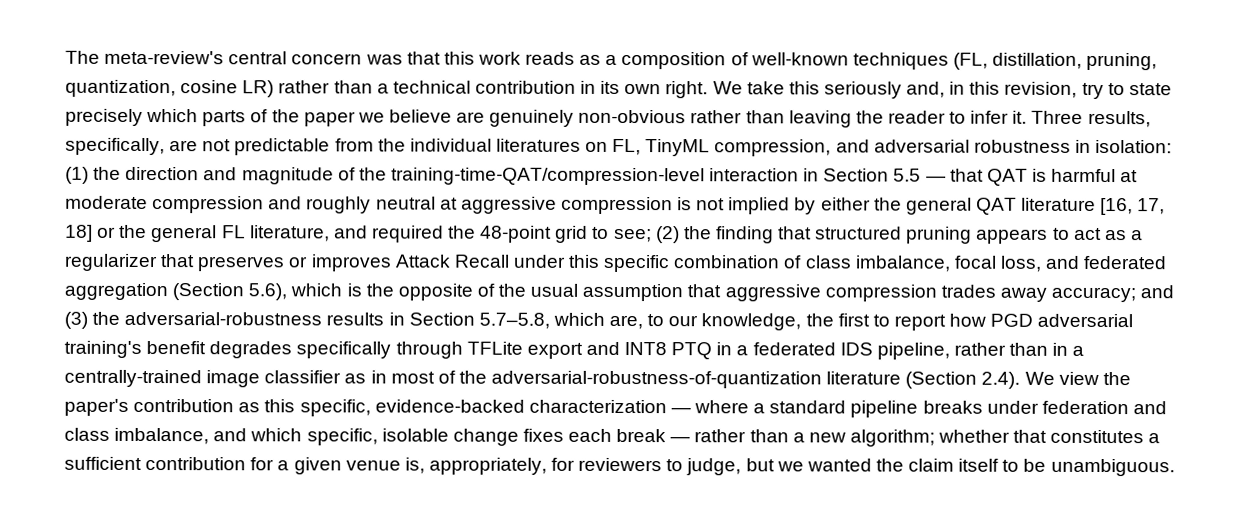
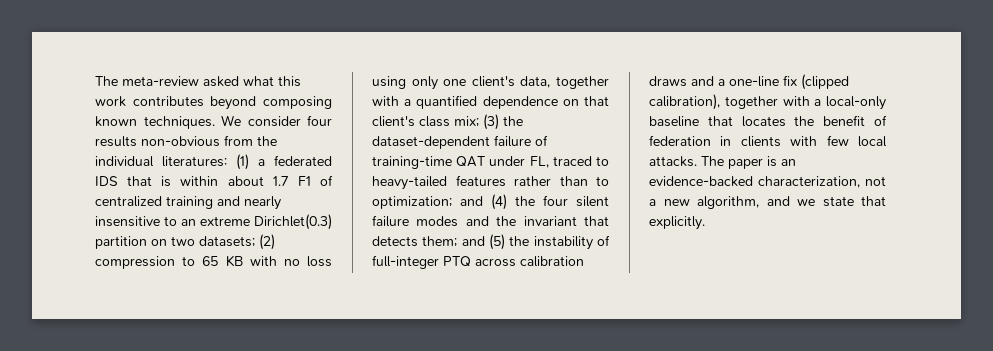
[65,50,1158,71] [65,79,1172,100] [65,108,1151,128] [65,137,1173,157] [65,166,1139,186] [65,195,1166,216] [65,224,1143,244] [64,253,1168,273] [64,282,1175,303] [64,311,1134,331] [64,340,1085,360] [64,369,1131,389] [64,398,1167,418] [64,427,1161,447] [64,456,1175,477] The meta-review's central concern was that this work reads as a composition of well-known techniques (FL, distillation, pruning, quantization, cosine LR) rather than a technical contribution in its own right. We take this seriously and, in this revision, try to state precisely which parts of the paper we believe are genuinely non-obvious rather than leaving the reader to infer it. Three results, specifically, are not predictable from the individual literatures on FL, TinyML compression, and adversarial robustness in isolation: (1) the direction and magnitude of the training-time-QAT/compression-level interaction in Section 5.5 — that QAT is harmful at moderate compression and roughly neutral at aggressive compression is not implied by either the general QAT literature [16, 17, 18] or the general FL literature, and required the 48-point grid to see; (2) the finding that structured pruning appears to act as a regularizer that preserves or improves Attack Recall under this specific combination of class imbalance, focal loss, and federated aggregation (Section 5.6), which is the opposite of the usual assumption that aggressive compression trades away accuracy; and (3) the adversarial-robustness results in Section 5.7–5.8, which are, to our knowledge, the first to report how PGD adversarial training's benefit degrades specifically through TFLite export and INT8 PTQ in a federated IDS pipeline, rather than in a centrally-trained image classifier as in most of the adversarial-robustness-of-quantization literature (Section 2.4). We view the paper's contribution as this specific, evidence-backed characterization — where a standard pipeline breaks under federation and class imbalance, and which specific, isolable change fixes each break — rather than a new algorithm; whether that constitutes a sufficient contribution for a given venue is, appropriately, for reviewers to judge, but we wanted the claim itself to be unambiguous. -> [95,76,301,87] [95,96,332,110] [95,115,332,129] [95,135,277,147] [95,154,332,170] [95,175,333,187] [95,196,281,210] [95,214,332,230] [95,234,275,250] [95,255,332,269] [372,76,609,90] [372,95,609,109] [372,114,523,130] [372,135,548,149] [372,156,609,169] [372,175,609,190] [372,194,609,210] [372,215,609,227] [372,234,610,250] [372,255,584,269] [649,74,849,90] [649,94,886,110] [649,115,887,127] [649,135,887,147] [649,156,796,169] [649,176,886,188] [649,196,886,209] [649,216,705,230] The meta-review asked what this work contributes beyond composing known techniques. We consider four results non-obvious from the individual literatures: (1) a federated IDS that is within about 1.7 F1 of centralized training and nearly insensitive to an extreme Dirichlet(0.3) partition on two datasets; (2) compression to 65 KB with no loss using only one client's data, together with a quantified dependence on that client's class mix; (3) the dataset-dependent failure of training-time QAT under FL, traced to heavy-tailed features rather than to optimization; and (4) the four silent failure modes and the invariant that detects them; and (5) the instability of full-integer PTQ across calibration draws and a one-line fix (clipped calibration), together with a local-only baseline that locates the benefit of federation in clients with few local attacks. The paper is an evidence-backed characterization, not a new algorithm, and we state that explicitly.

